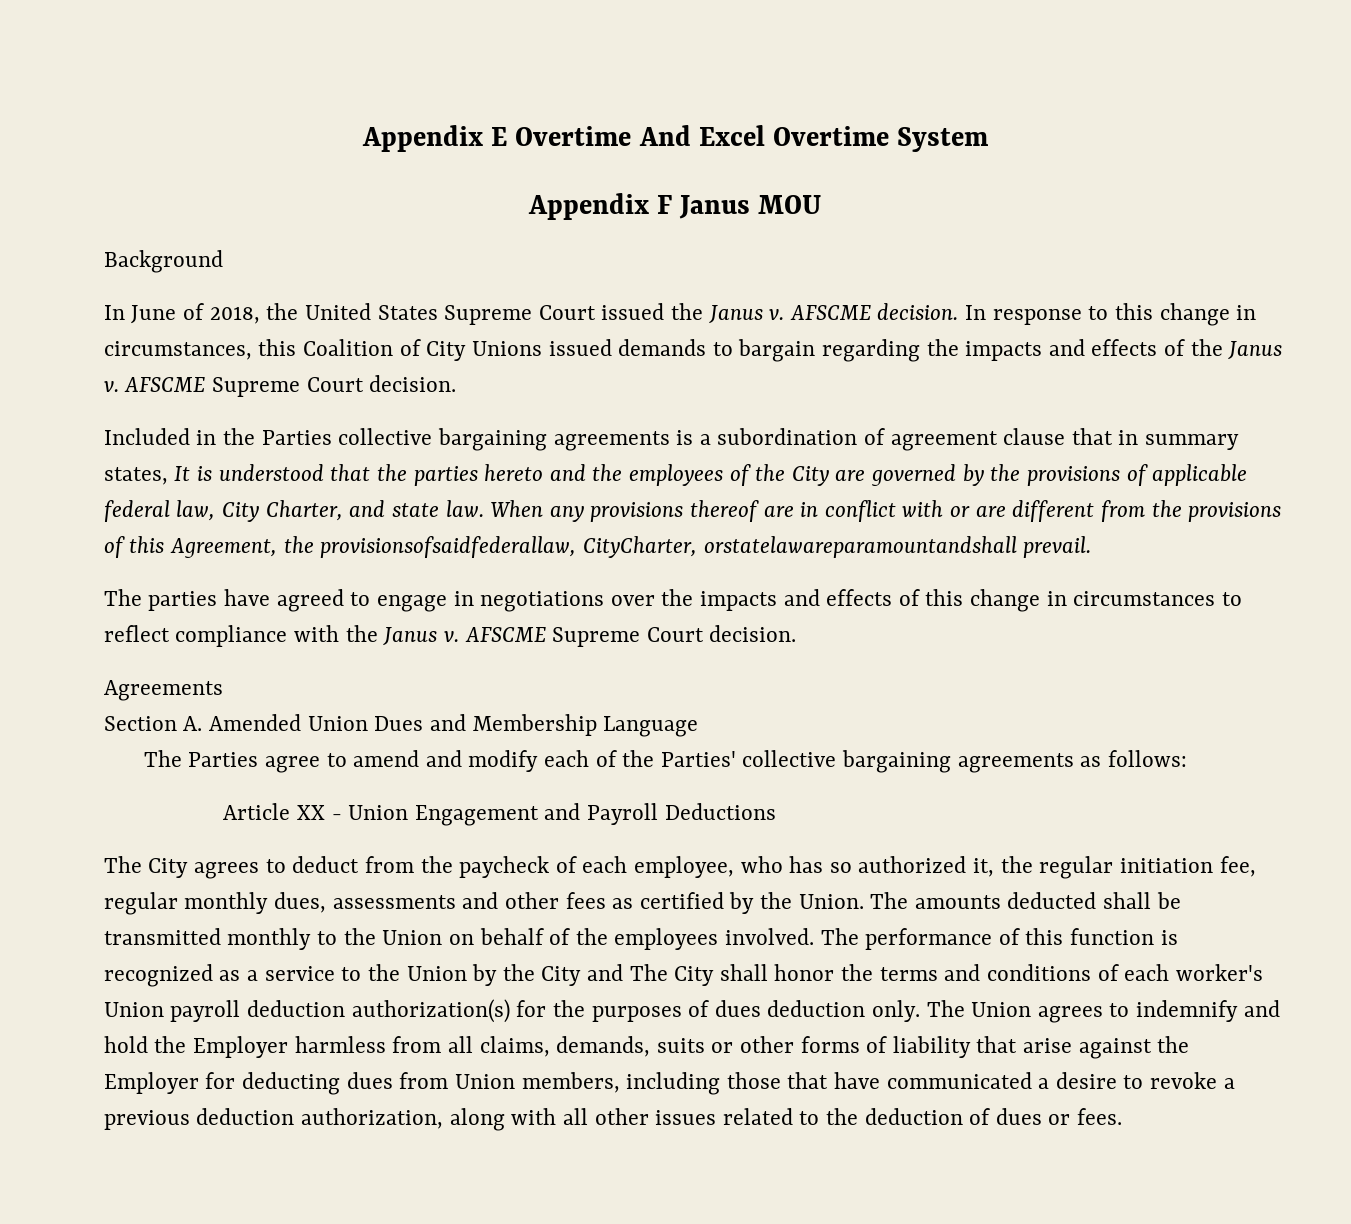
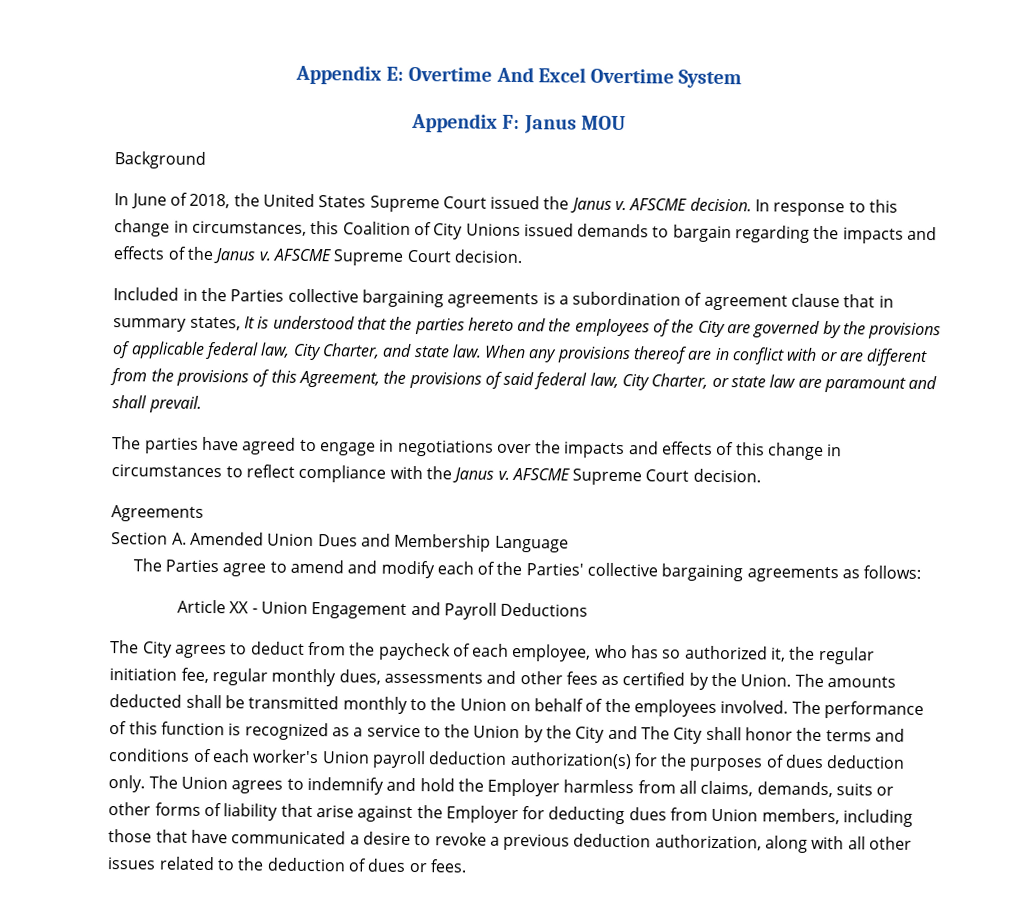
[361,125,508,152] Appendix E -> [294,64,404,85] Appendix E:
[656,195,672,214] F -> [502,114,521,130] F:
[320,536,1017,558] provisionsofsaidfederallaw, CityCharter, orstatelawareparamountandshall -> [408,371,938,393] [112,395,148,409] provisions of said federal law, City Charter, or state law are paramount and shall

